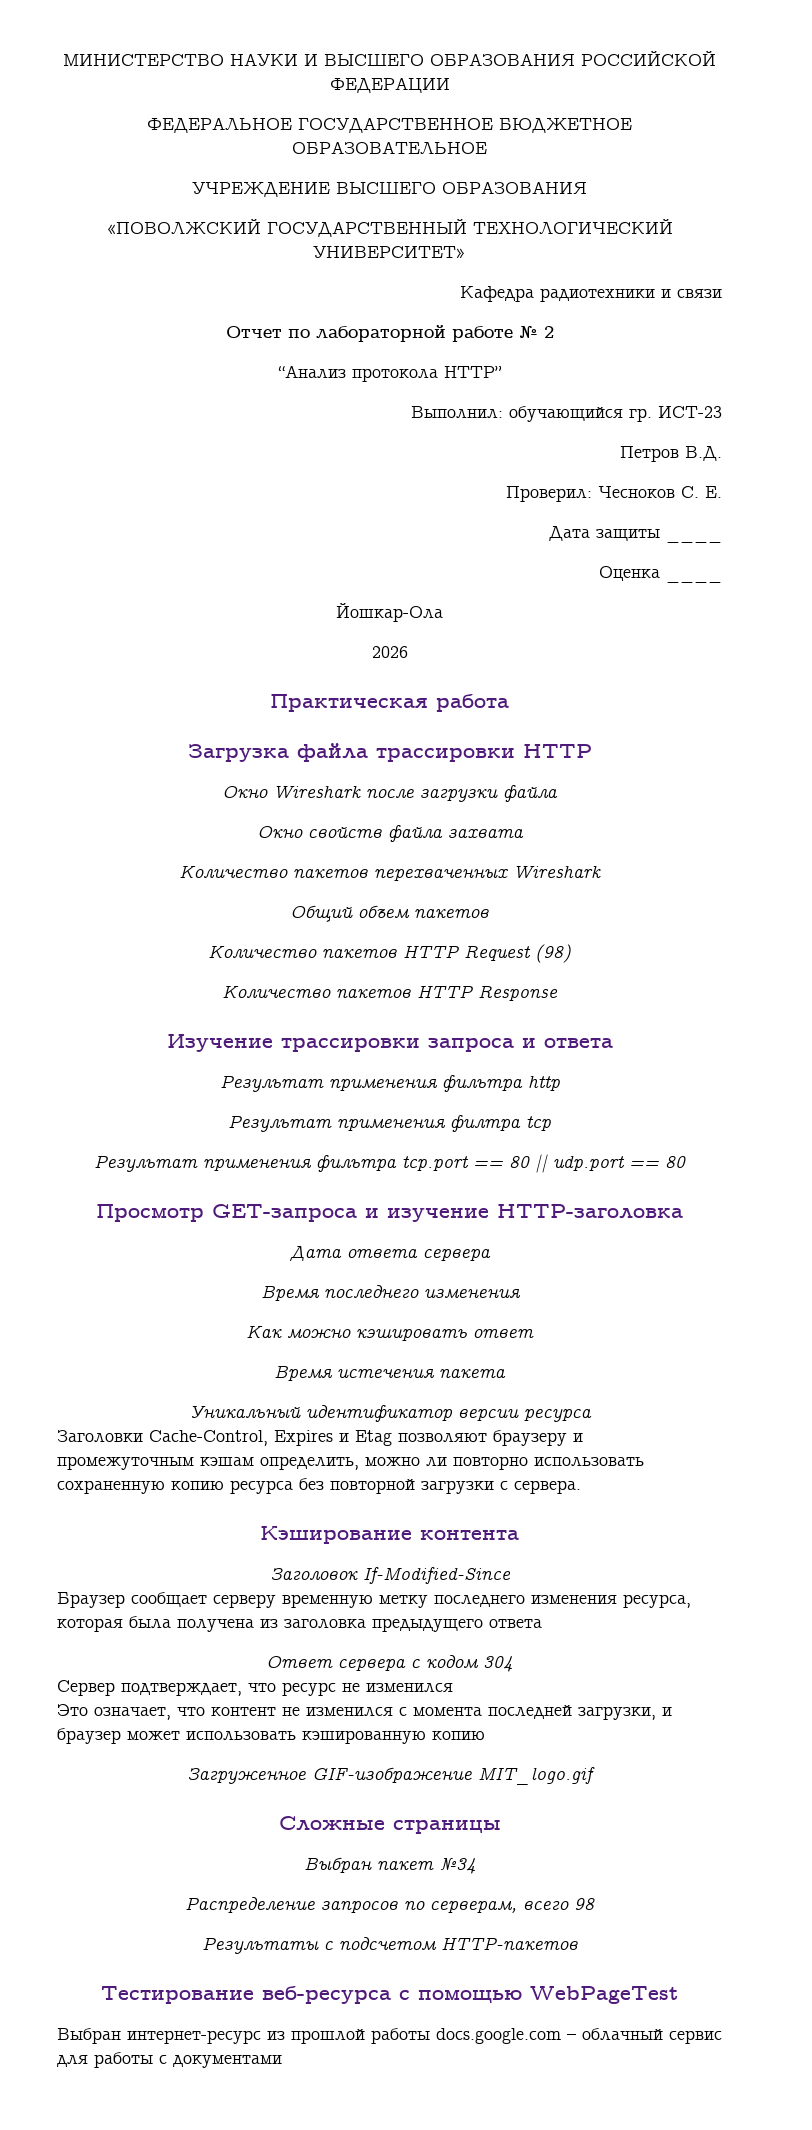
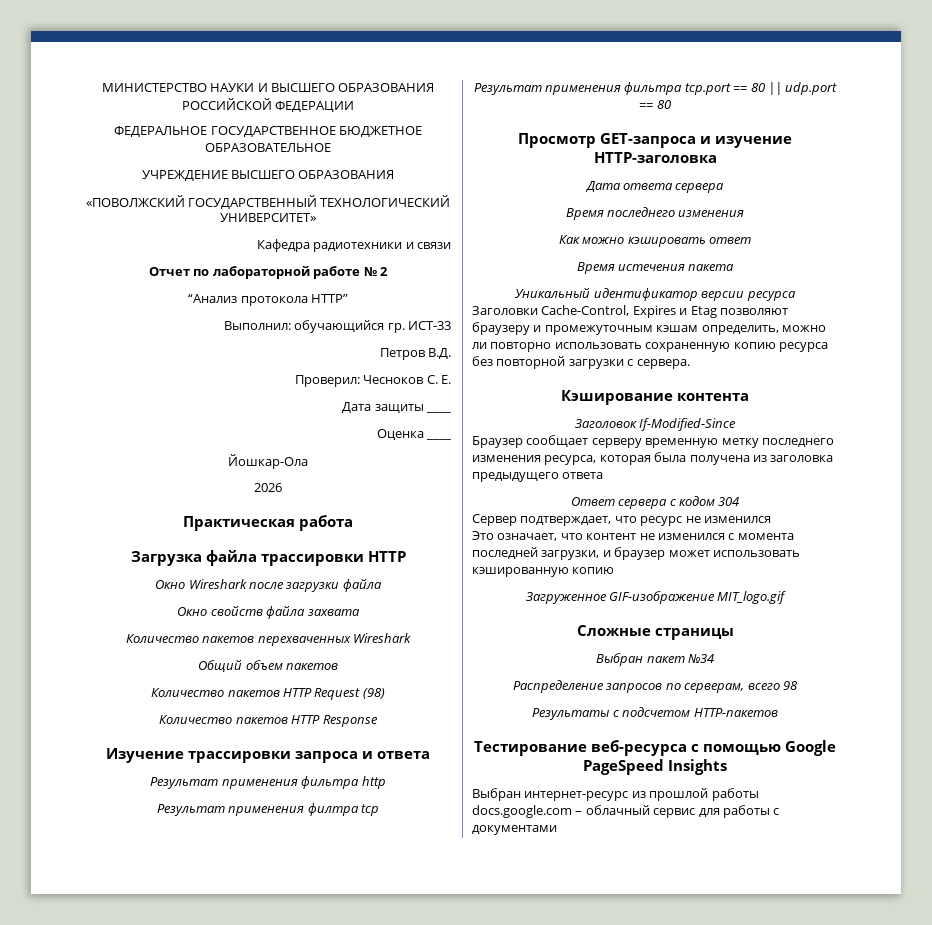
[658,406,722,418] ИСТ-23 -> [408,321,451,330] ИСТ-33
[530,1986,678,2004] WebPageTest -> [785,740,836,756] [583,759,727,775] Google PageSpeed Insights

